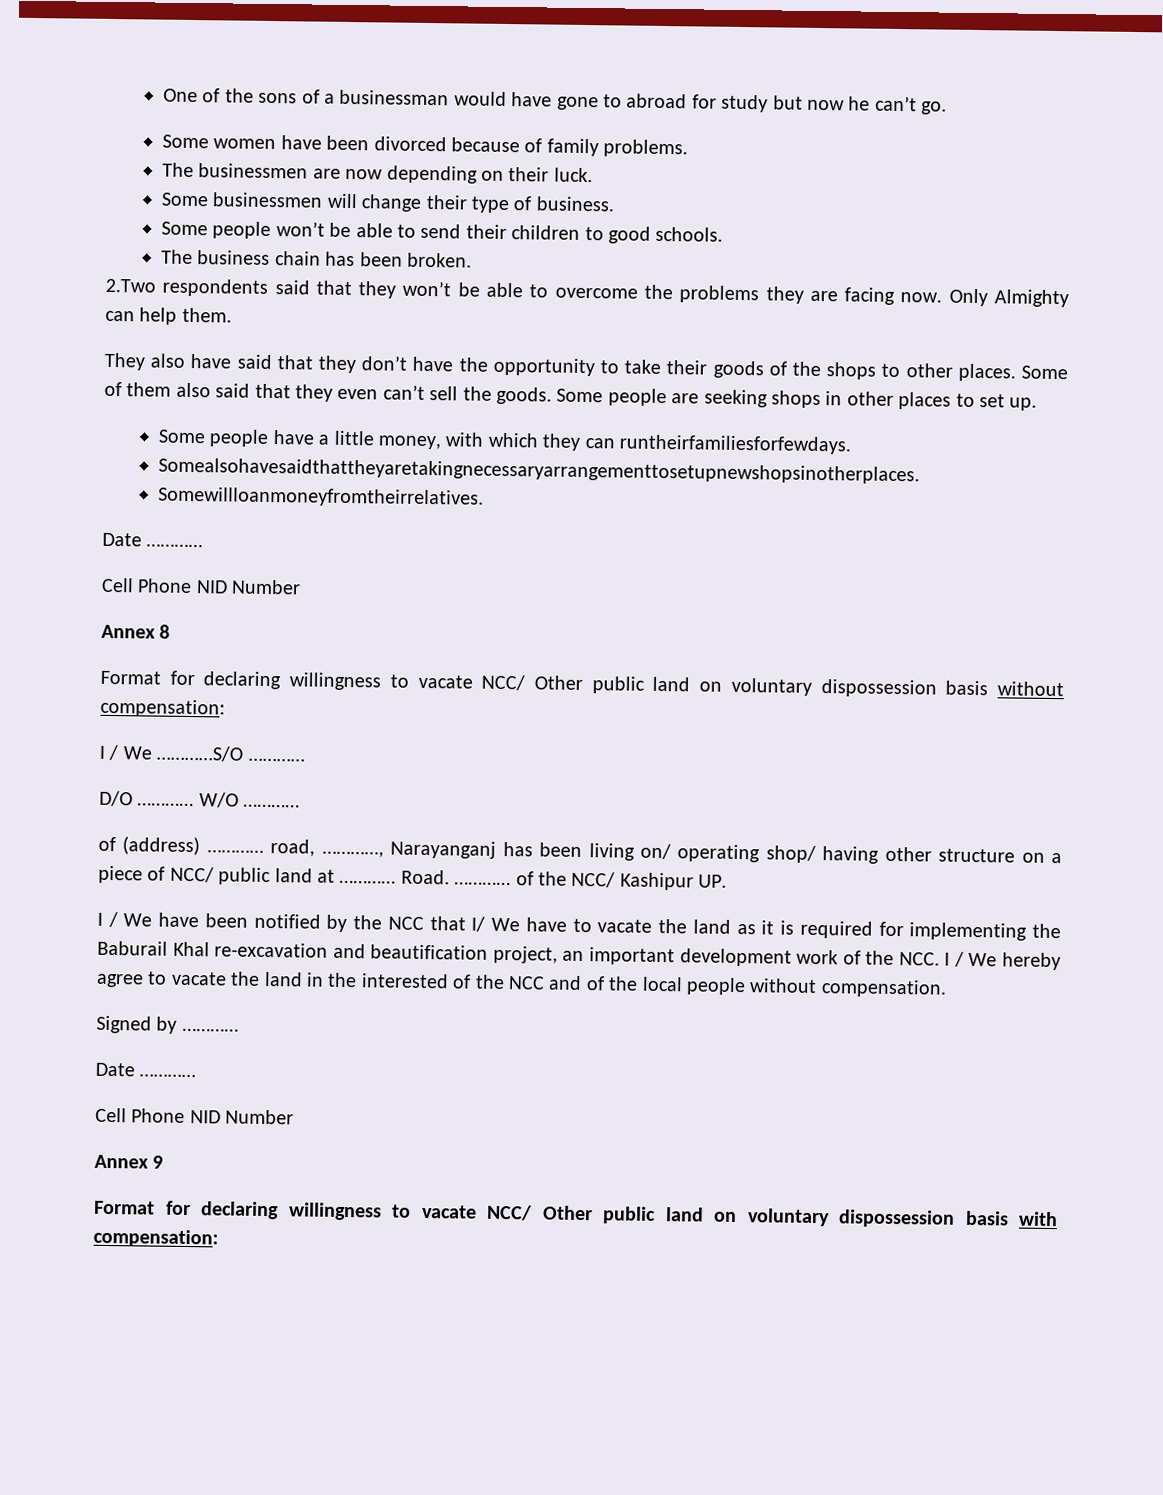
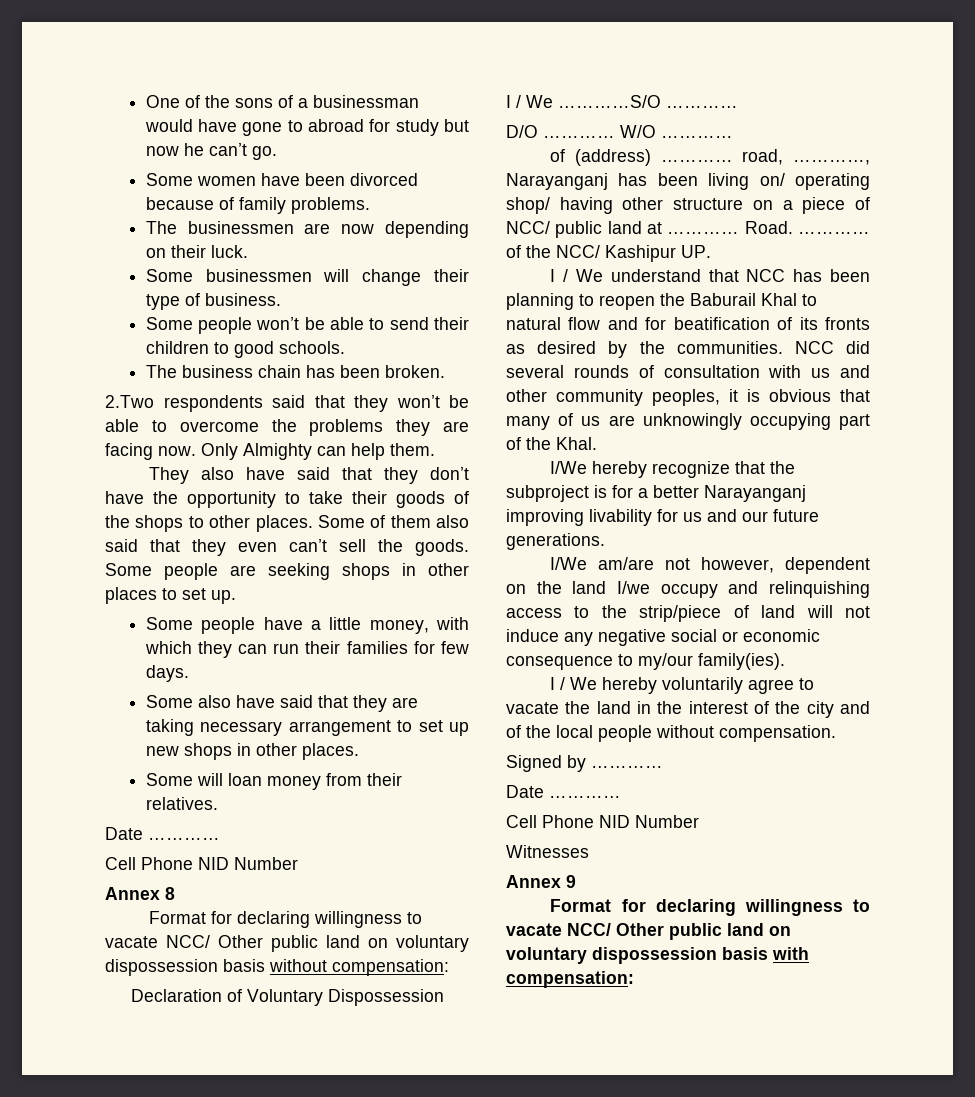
[618,434,851,455] [157,457,920,485] [157,486,484,508] runtheirfamiliesforfewdays. // Somealsohavesaidthattheyaretakingnecessaryarrangementtosetupnewshopsinotherplaces. // Somewillloanmoneyfromtheirrelatives. -> [273,641,469,654] [145,665,189,682] [145,695,418,712] [145,719,470,736] [145,743,359,760] [145,773,402,790] [145,797,218,810] run their families for few days. // Some also have said that they are taking necessary arrangement to set up new shops in other places. // Some will loan money from their relatives.
(225, 708) none -> [130,989,444,1006] // Declaration of Voluntary Dispossession
[158,912,1062,941] [97,940,940,967] have been notified by the NCC that I/ We have to vacate the land as it is required for implementing the Baburail Khal re-excavation and beautification project, an important development work of the NCC. -> [610,269,870,282] [506,293,817,310] [506,317,870,330] [506,341,870,358] [506,365,870,378] [506,389,870,406] [506,413,870,430] [506,437,597,450] [550,461,796,478] [506,485,806,502] [506,509,819,526] [506,533,605,550] [550,557,870,574] [506,581,870,598] [506,605,870,622] [506,629,820,646] [506,653,785,670] understand that NCC has been planning to reopen the Baburail Khal to natural flow and for beatification of its fronts as desired by the communities. NCC did several rounds of consultation with us and other community peoples, it is obvious that many of us are unknowingly occupying part of the Khal. // I/We hereby recognize that the subproject is for a better Narayanganj improving livability for us and our future generations. // I/We am/are not however, dependent on the land I/we occupy and relinquishing access to the strip/piece of land will not induce any negative social or economic consequence to my/our family(ies). //
(1061, 961) none -> [662,677,744,694] voluntarily
[360,973,545,990] interested of the NCC -> [688,701,834,718] interest of the city
(295, 1117) none -> [506,845,589,858] // Witnesses

